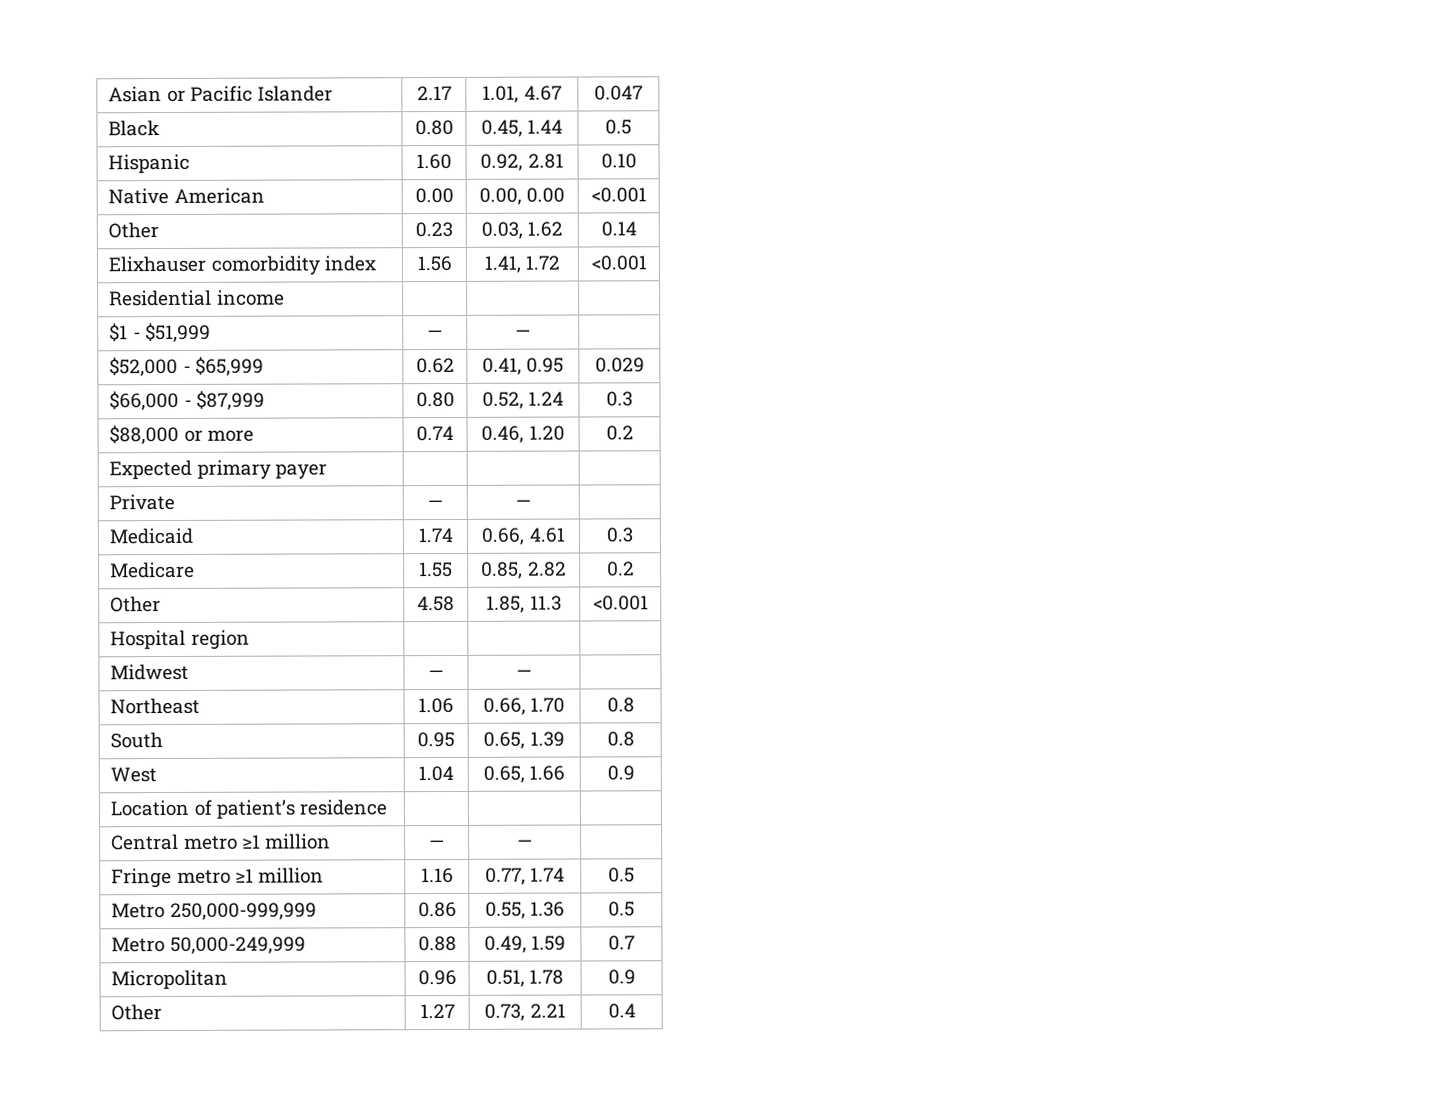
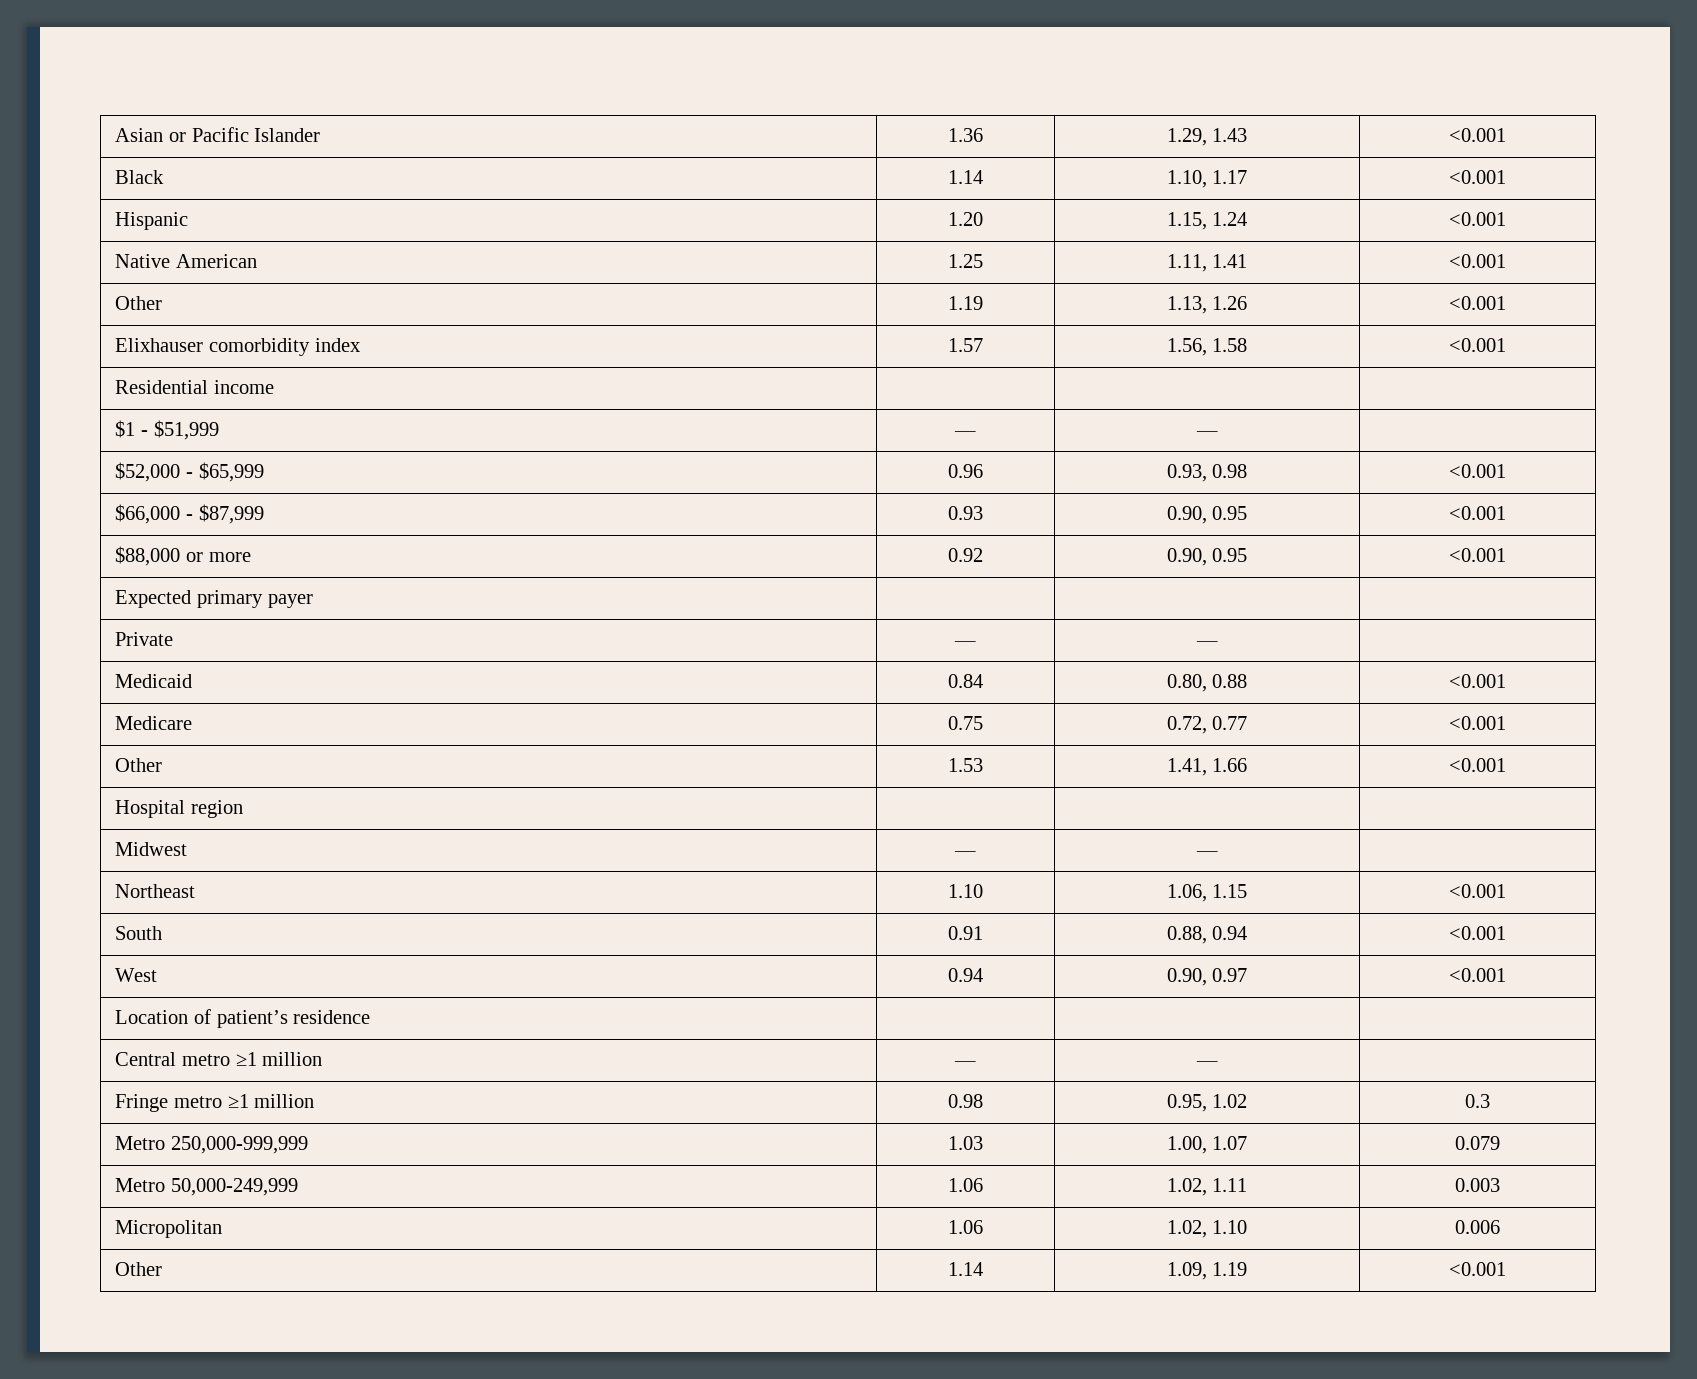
[416,85,452,101] [482,85,562,103] [594,85,643,101] [108,120,161,137] [414,119,454,136] [480,119,564,137] [605,119,632,135] [108,153,191,174] [416,153,452,170] [480,153,564,171] [600,153,637,169] 2.17 | 1.01, 4.67 | 0.047 // Black | 0.80 | 0.45, 1.44 | 0.5 // Hispanic | 1.60 | 0.92, 2.81 | 0.10 -> [948,128,983,142] [1166,128,1248,146] [1449,128,1506,142] [115,170,165,184] [948,170,983,184] [1166,170,1248,188] [1449,170,1506,184] [115,212,189,230] [948,212,983,226] [1166,212,1248,230] [1449,212,1506,226] 1.36 | 1.29, 1.43 | <0.001 // Black | 1.14 | 1.10, 1.17 | <0.001 // Hispanic | 1.20 | 1.15, 1.24 | <0.001
[414,187,454,204] [478,187,566,205] [590,187,647,203] [108,222,160,239] [415,221,453,238] [480,221,564,239] [600,221,637,237] 0.00 | 0.00, 0.00 | <0.001 // Other | 0.23 | 0.03, 1.62 | 0.14 -> [948,254,983,268] [1166,254,1248,272] [1449,254,1506,268] [115,296,163,310] [948,296,983,310] [1166,296,1248,314] [1449,296,1506,310] 1.25 | 1.11, 1.41 | <0.001 // Other | 1.19 | 1.13, 1.26 | <0.001
[416,255,452,272] [483,255,561,273] 1.56 | 1.41, 1.72 -> [948,338,983,352] [1166,338,1248,356] 1.57 | 1.56, 1.58
[415,357,455,374] [481,357,565,375] [594,357,645,373] 0.62 | 0.41, 0.95 | 0.029 -> [948,464,983,478] [1166,464,1248,482] [1449,464,1506,478] 0.96 | 0.93, 0.98 | <0.001
[415,391,455,408] [481,391,565,409] [606,391,633,407] 0.80 | 0.52, 1.24 | 0.3 -> [948,506,983,520] [1166,506,1248,524] [1449,506,1506,520] 0.93 | 0.90, 0.95 | <0.001
[416,425,454,442] [481,425,565,443] [605,425,634,441] 0.74 | 0.46, 1.20 | 0.2 -> [948,548,983,562] [1166,548,1248,566] [1449,548,1506,562] 0.92 | 0.90, 0.95 | <0.001
[417,527,453,543] [481,527,565,545] [606,527,633,543] [110,561,196,579] [419,561,453,578] [481,561,567,579] [606,561,635,577] [110,596,162,613] [417,595,455,612] [486,595,562,613] 1.74 | 0.66, 4.61 | 0.3 // Medicare | 1.55 | 0.85, 2.82 | 0.2 // Other | 4.58 | 1.85, 11.3 -> [948,674,983,688] [1166,674,1248,692] [1449,674,1506,688] [115,716,193,730] [948,716,983,730] [1166,716,1248,734] [1449,716,1506,730] [115,758,163,772] [948,758,983,772] [1166,758,1248,776] 0.84 | 0.80, 0.88 | <0.001 // Medicare | 0.75 | 0.72, 0.77 | <0.001 // Other | 1.53 | 1.41, 1.66
[418,697,454,714] [482,697,566,715] [606,697,635,713] [110,732,164,749] [417,731,455,748] [483,731,565,749] [606,731,635,747] [110,767,158,783] [418,765,454,782] [482,765,566,783] [606,765,635,781] 1.06 | 0.66, 1.70 | 0.8 // South | 0.95 | 0.65, 1.39 | 0.8 // West | 1.04 | 0.65, 1.66 | 0.9 -> [948,884,983,898] [1166,884,1248,902] [1449,884,1506,898] [115,926,163,940] [948,926,983,940] [1166,926,1248,944] [1449,926,1506,940] [115,968,158,982] [948,968,983,982] [1166,968,1248,986] [1449,968,1506,982] 1.10 | 1.06, 1.15 | <0.001 // South | 0.91 | 0.88, 0.94 | <0.001 // West | 0.94 | 0.90, 0.97 | <0.001
[420,867,454,884] [484,867,566,885] [608,867,635,883] [111,902,317,921] [417,901,457,918] [484,901,566,919] [608,901,635,917] [111,936,306,955] [417,935,457,952] [483,935,567,953] [608,935,635,951] [111,969,229,990] [417,969,457,986] [485,969,565,987] [607,969,636,985] [111,1004,163,1021] [419,1003,455,1019] [484,1003,566,1021] [607,1003,636,1019] 1.16 | 0.77, 1.74 | 0.5 // Metro 250,000-999,999 | 0.86 | 0.55, 1.36 | 0.5 // Metro 50,000-249,999 | 0.88 | 0.49, 1.59 | 0.7 // Micropolitan | 0.96 | 0.51, 1.78 | 0.9 // Other | 1.27 | 0.73, 2.21 | 0.4 -> [948,1094,983,1108] [1166,1094,1248,1112] [1465,1094,1490,1108] [115,1136,309,1154] [948,1136,983,1150] [1166,1136,1248,1154] [1455,1136,1500,1150] [115,1178,299,1196] [948,1178,983,1192] [1166,1178,1248,1196] [1455,1178,1500,1192] [115,1220,223,1238] [948,1220,983,1234] [1166,1220,1248,1238] [1455,1220,1500,1234] [115,1262,163,1276] [948,1262,983,1276] [1166,1262,1248,1280] [1449,1262,1506,1276] 0.98 | 0.95, 1.02 | 0.3 // Metro 250,000-999,999 | 1.03 | 1.00, 1.07 | 0.079 // Metro 50,000-249,999 | 1.06 | 1.02, 1.11 | 0.003 // Micropolitan | 1.06 | 1.02, 1.10 | 0.006 // Other | 1.14 | 1.09, 1.19 | <0.001

